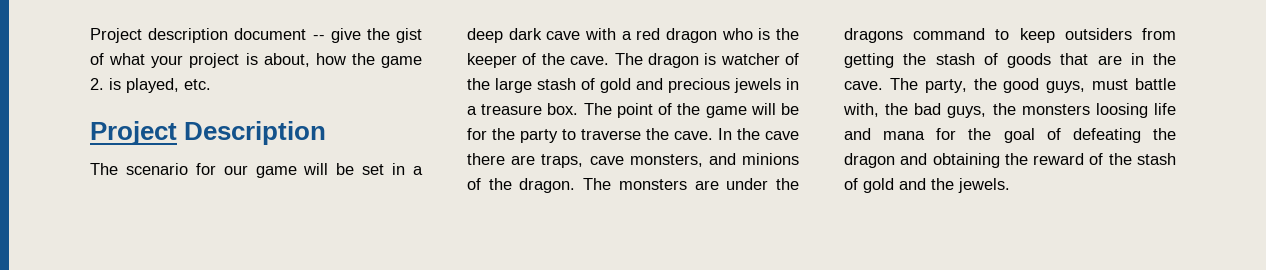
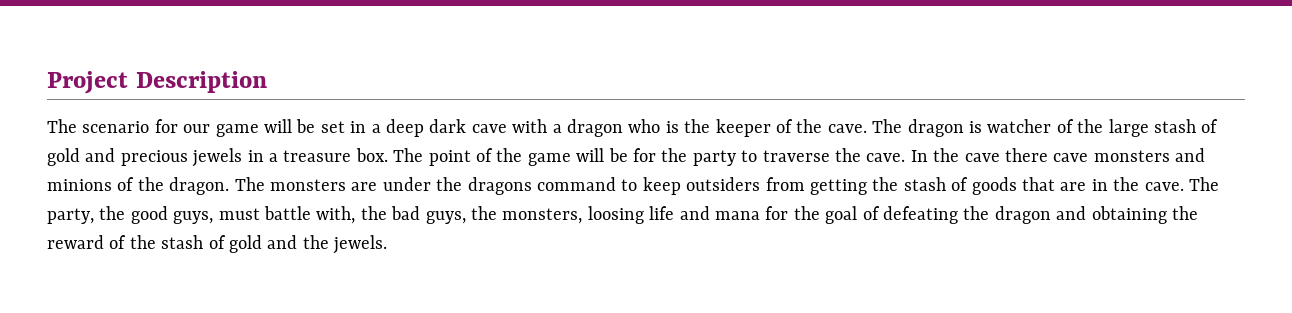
[90,28,422,43] [90,53,422,68] [90,78,211,93] [90,121,177,145] Project description document -- give the gist of what your project is about, how the game 2. is played, etc. // Project -> [47,71,128,94] Project
[636,28,661,40] red -> (562, 128) none
[511,154,703,168] are traps, cave monsters, -> [1053,150,1170,162] cave monsters
[1021,104,1090,115] monsters -> [502,208,583,224] monsters,

